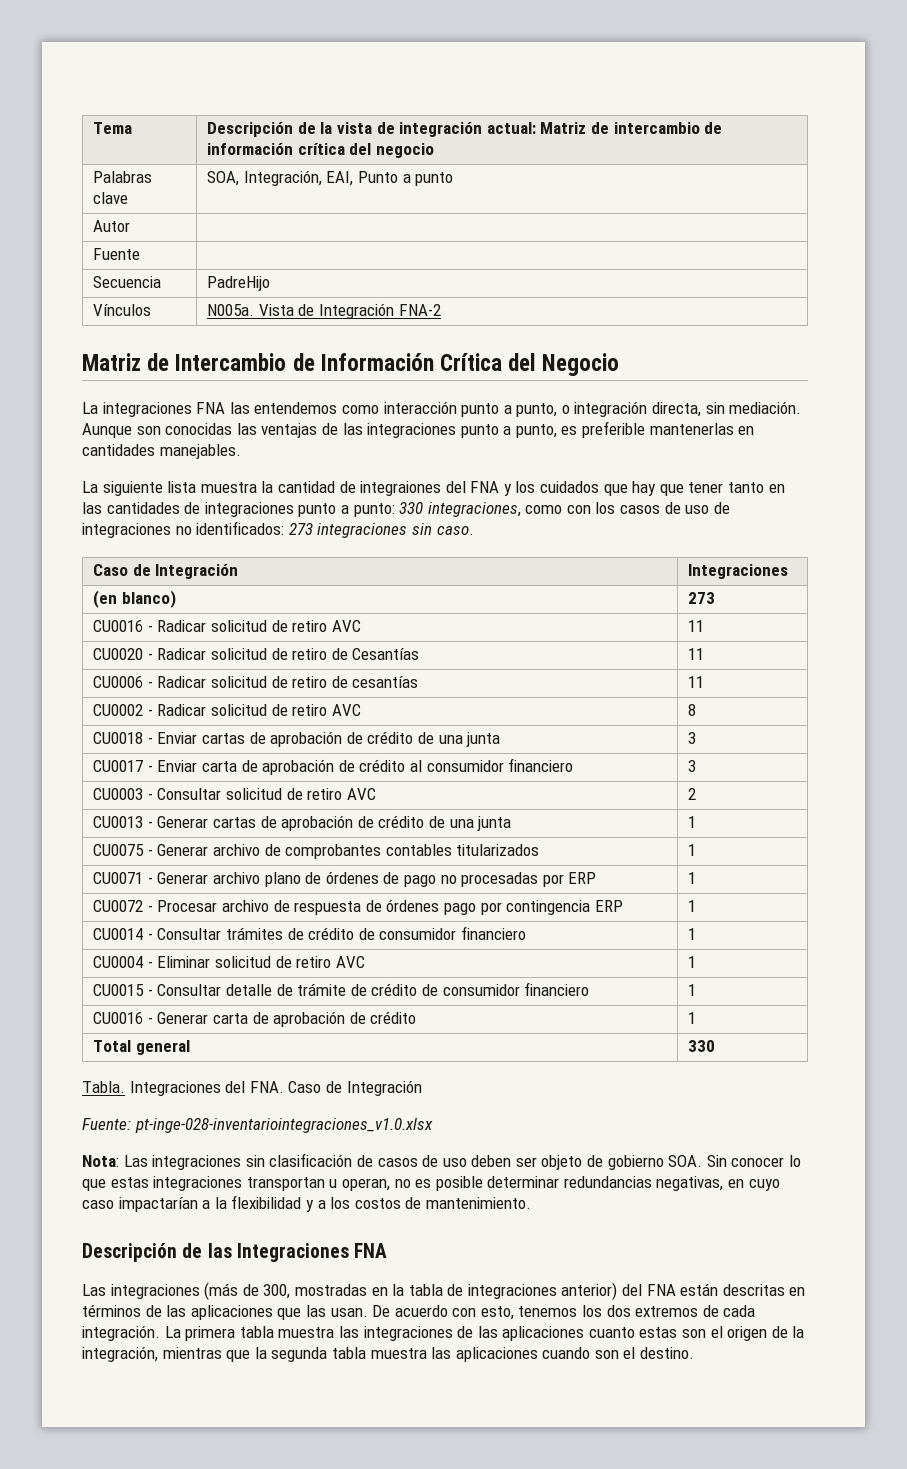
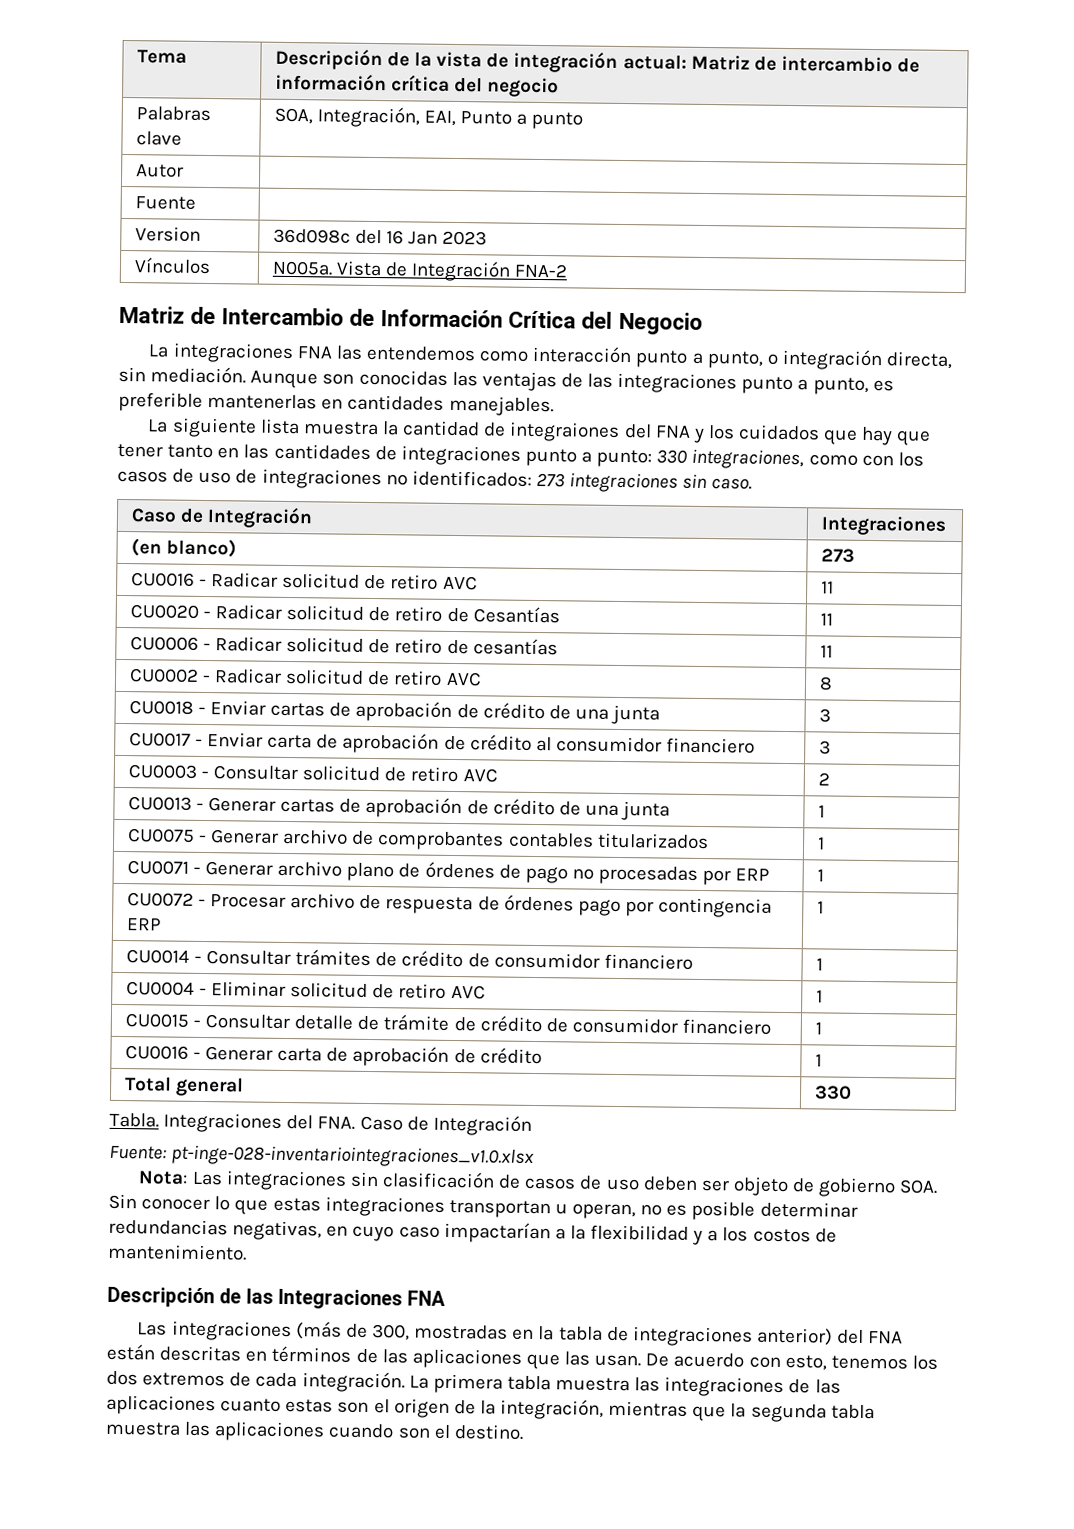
[93,276,162,288] [207,276,271,291] Secuencia | PadreHijo -> [134,226,201,242] [272,228,488,246] Version | 36d098c del 16 Jan 2023

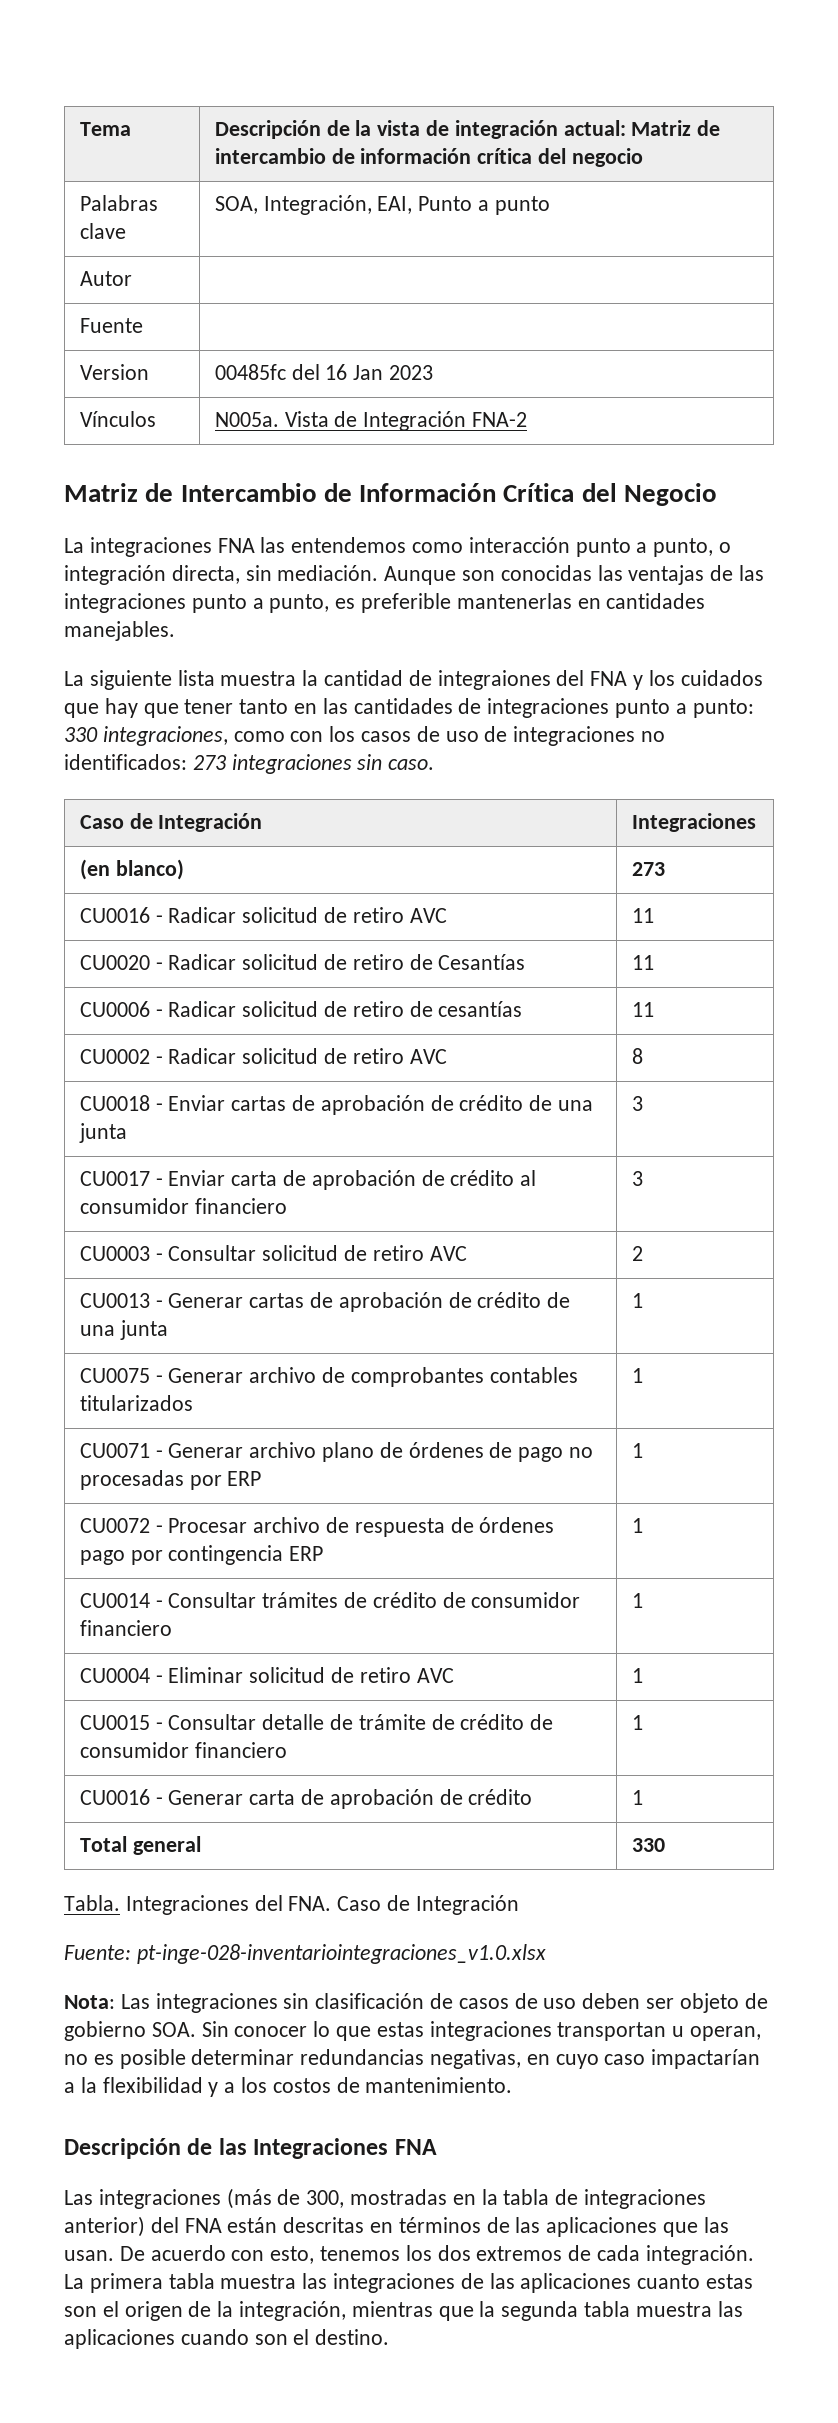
[272,228,351,244] 36d098c -> [214,364,286,380] 00485fc

